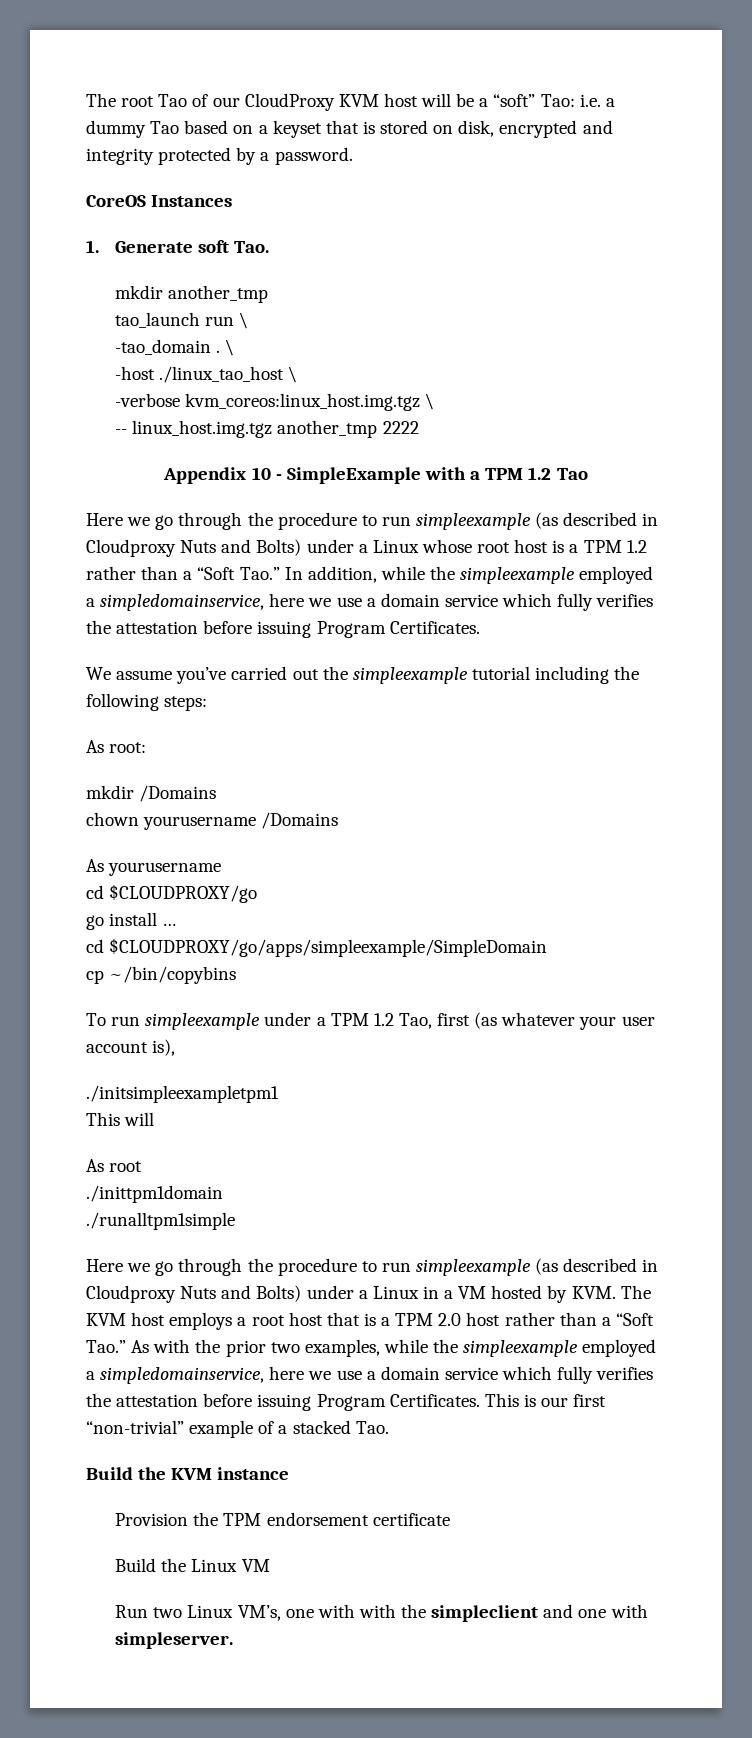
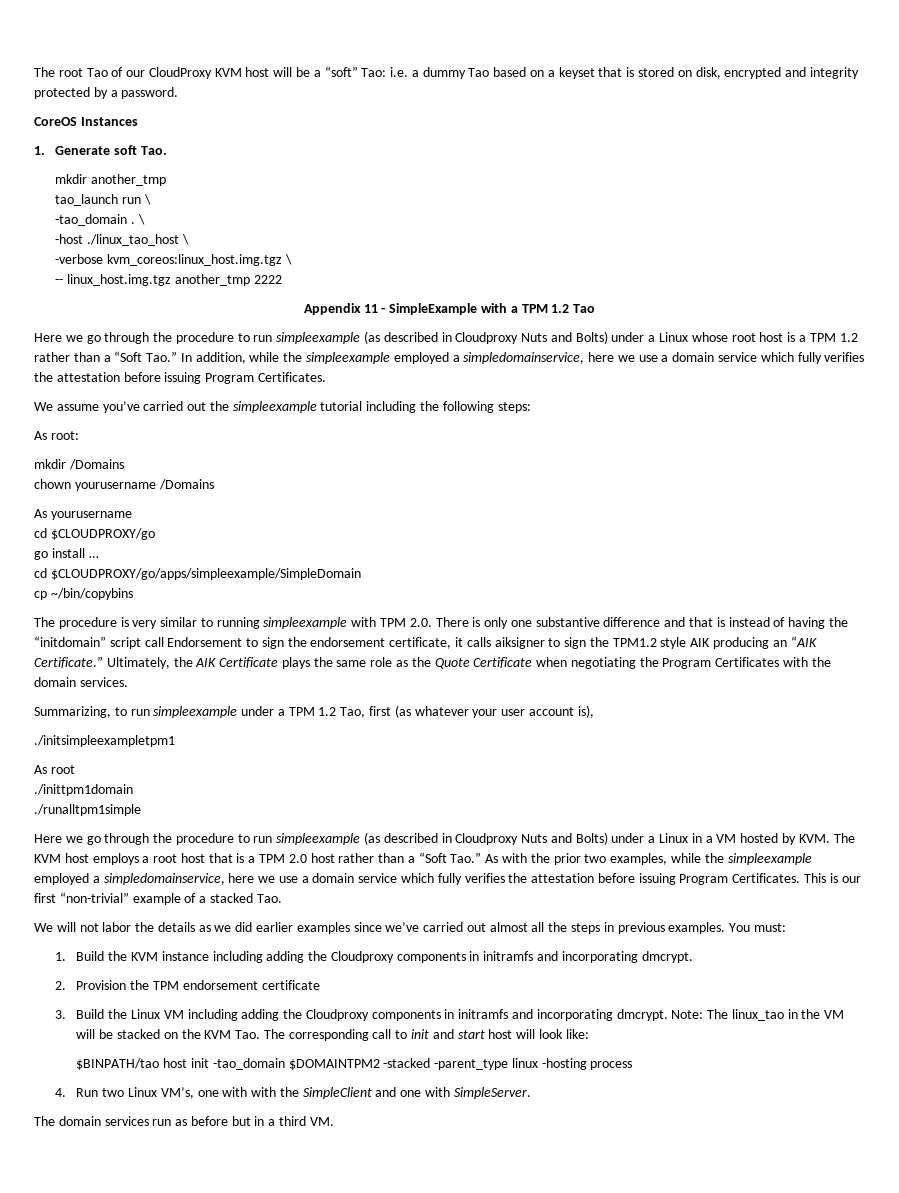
[251,467,271,480] 10 -> [363,304,378,313] 11
[86,1013,106,1026] To -> [34,617,848,629] [34,636,817,649] [34,656,831,669] [34,677,128,687] [34,706,127,718] The procedure is very similar to running simpleexample with TPM 2.0. There is only one substantive difference and that is instead of having the “initdomain” script call Endorsement to sign the endorsement certificate, it calls aiksigner to sign the TPM1.2 style AIK producing an “AIK Certificate.” Ultimately, the AIK Certificate plays the same role as the Quote Certificate when negotiating the Program Certificates with the domain services. // Summarizing, to
[86,1112,155,1126] // This will -> (175, 741) none
[86,1467,290,1480] Build the KVM instance // -> [34,922,786,934] [55,951,693,963] [55,981,67,990] We will not labor the details as we did earlier examples since we’ve carried out almost all the steps in previous examples. You must: // 1. Build the KVM instance including adding the Cloudproxy components in initramfs and incorporating dmcrypt. // 2.
(450, 1519) none -> [55,1010,67,1019] 3.
(270, 1565) // -> [187,1009,845,1021] [76,1029,589,1041] [76,1058,633,1070] [55,1088,67,1097] including adding the Cloudproxy components in initramfs and incorporating dmcrypt. Note: The linux_tao in the VM will be stacked on the KVM Tao. The corresponding call to init and start host will look like: // $BINPATH/tao host init -tao_domain $DOMAINTPM2 -stacked -parent_type linux -hosting process // 4.
[431,1605,539,1622] simpleclient -> [302,1087,372,1099] SimpleClient
[115,1632,234,1649] simpleserver. -> [453,1087,531,1099] [34,1116,334,1126] SimpleServer. // The domain services run as before but in a third VM.

